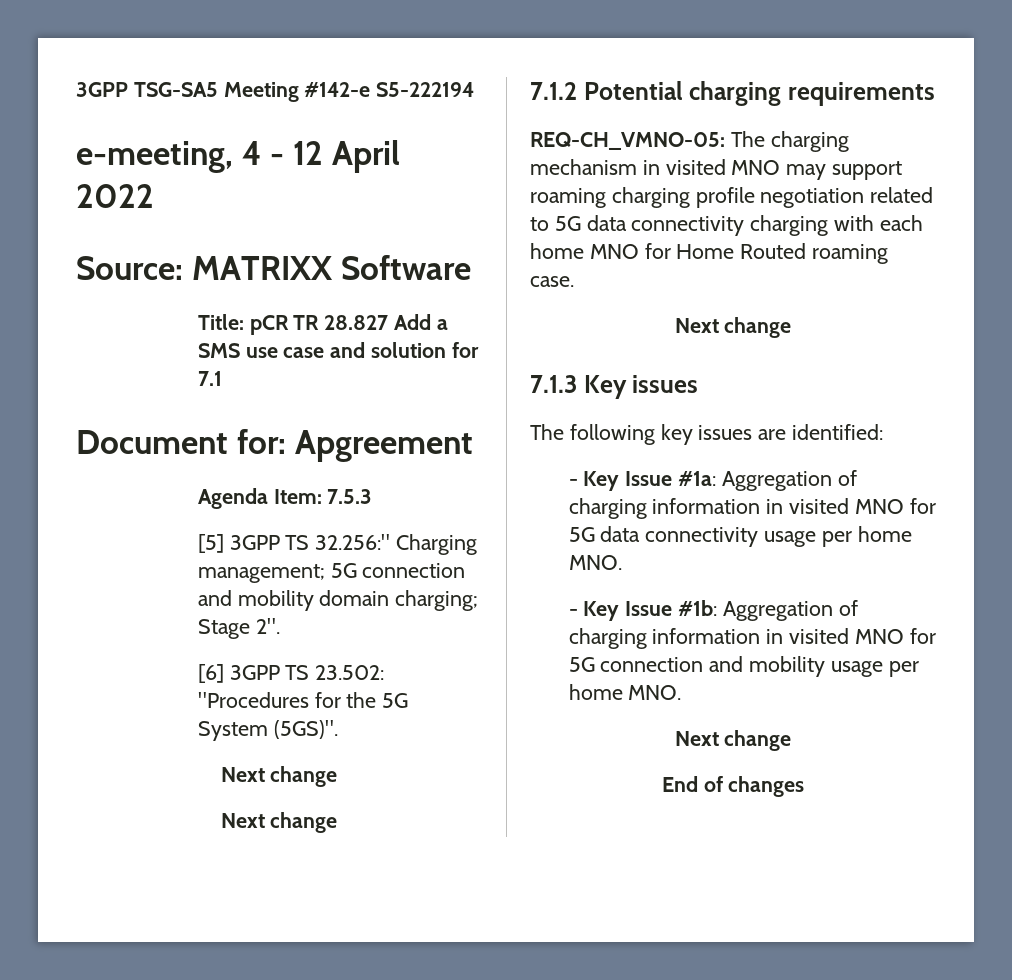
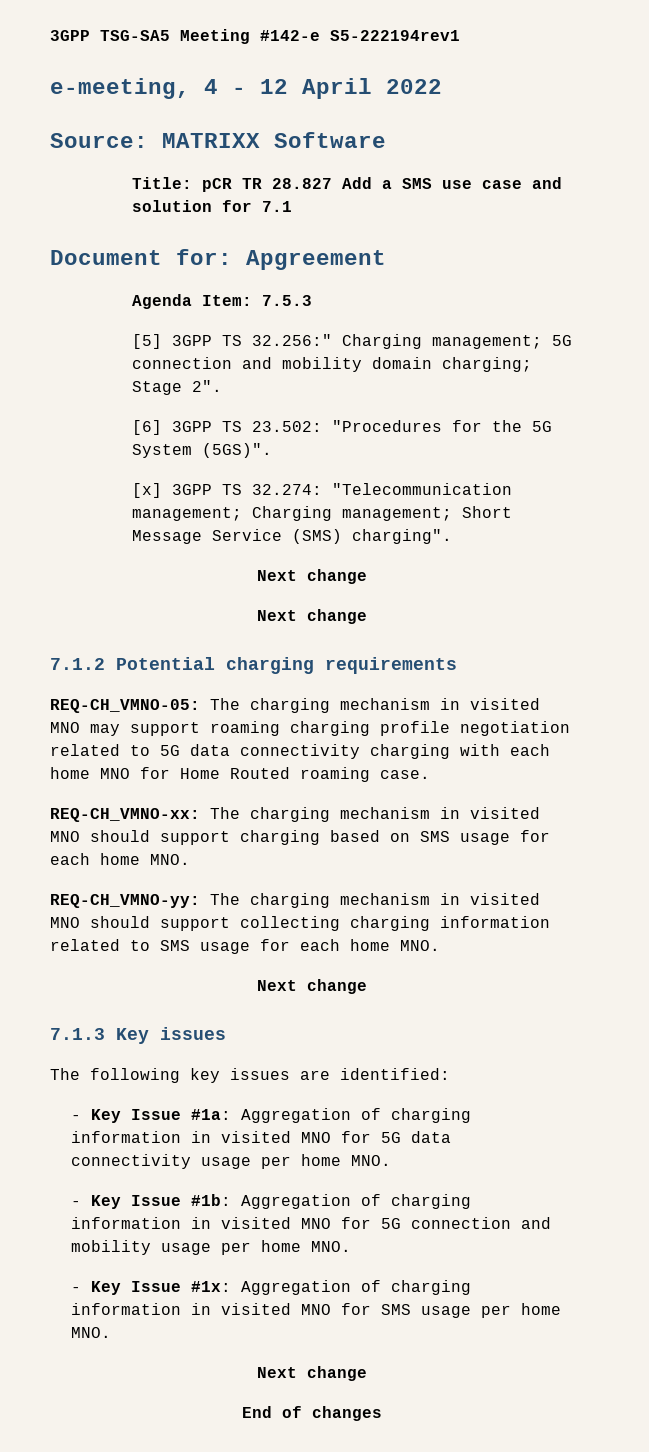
[376,82,475,97] S5-222194 -> [330,30,460,41] S5-222194rev1
(338, 729) none -> [132,483,513,498] [132,506,513,521] [132,529,453,544] // [x] 3GPP TS 32.274: "Telecommunication management; Charging management; Short Message Service (SMS) charging".
(574, 281) none -> [50,807,540,822] [50,830,550,845] [50,853,190,865] [50,893,540,908] [50,916,550,931] [50,939,440,954] // REQ-CH_VMNO-xx: The charging mechanism in visited MNO should support charging based on SMS usage for each home MNO. // REQ-CH_VMNO-yy: The charging mechanism in visited MNO should support collecting charging information related to SMS usage for each home MNO.
(682, 692) none -> [70,1280,471,1295] [70,1303,561,1318] [70,1327,111,1338] // - Key Issue #1x: Aggregation of charging information in visited MNO for SMS usage per home MNO.

